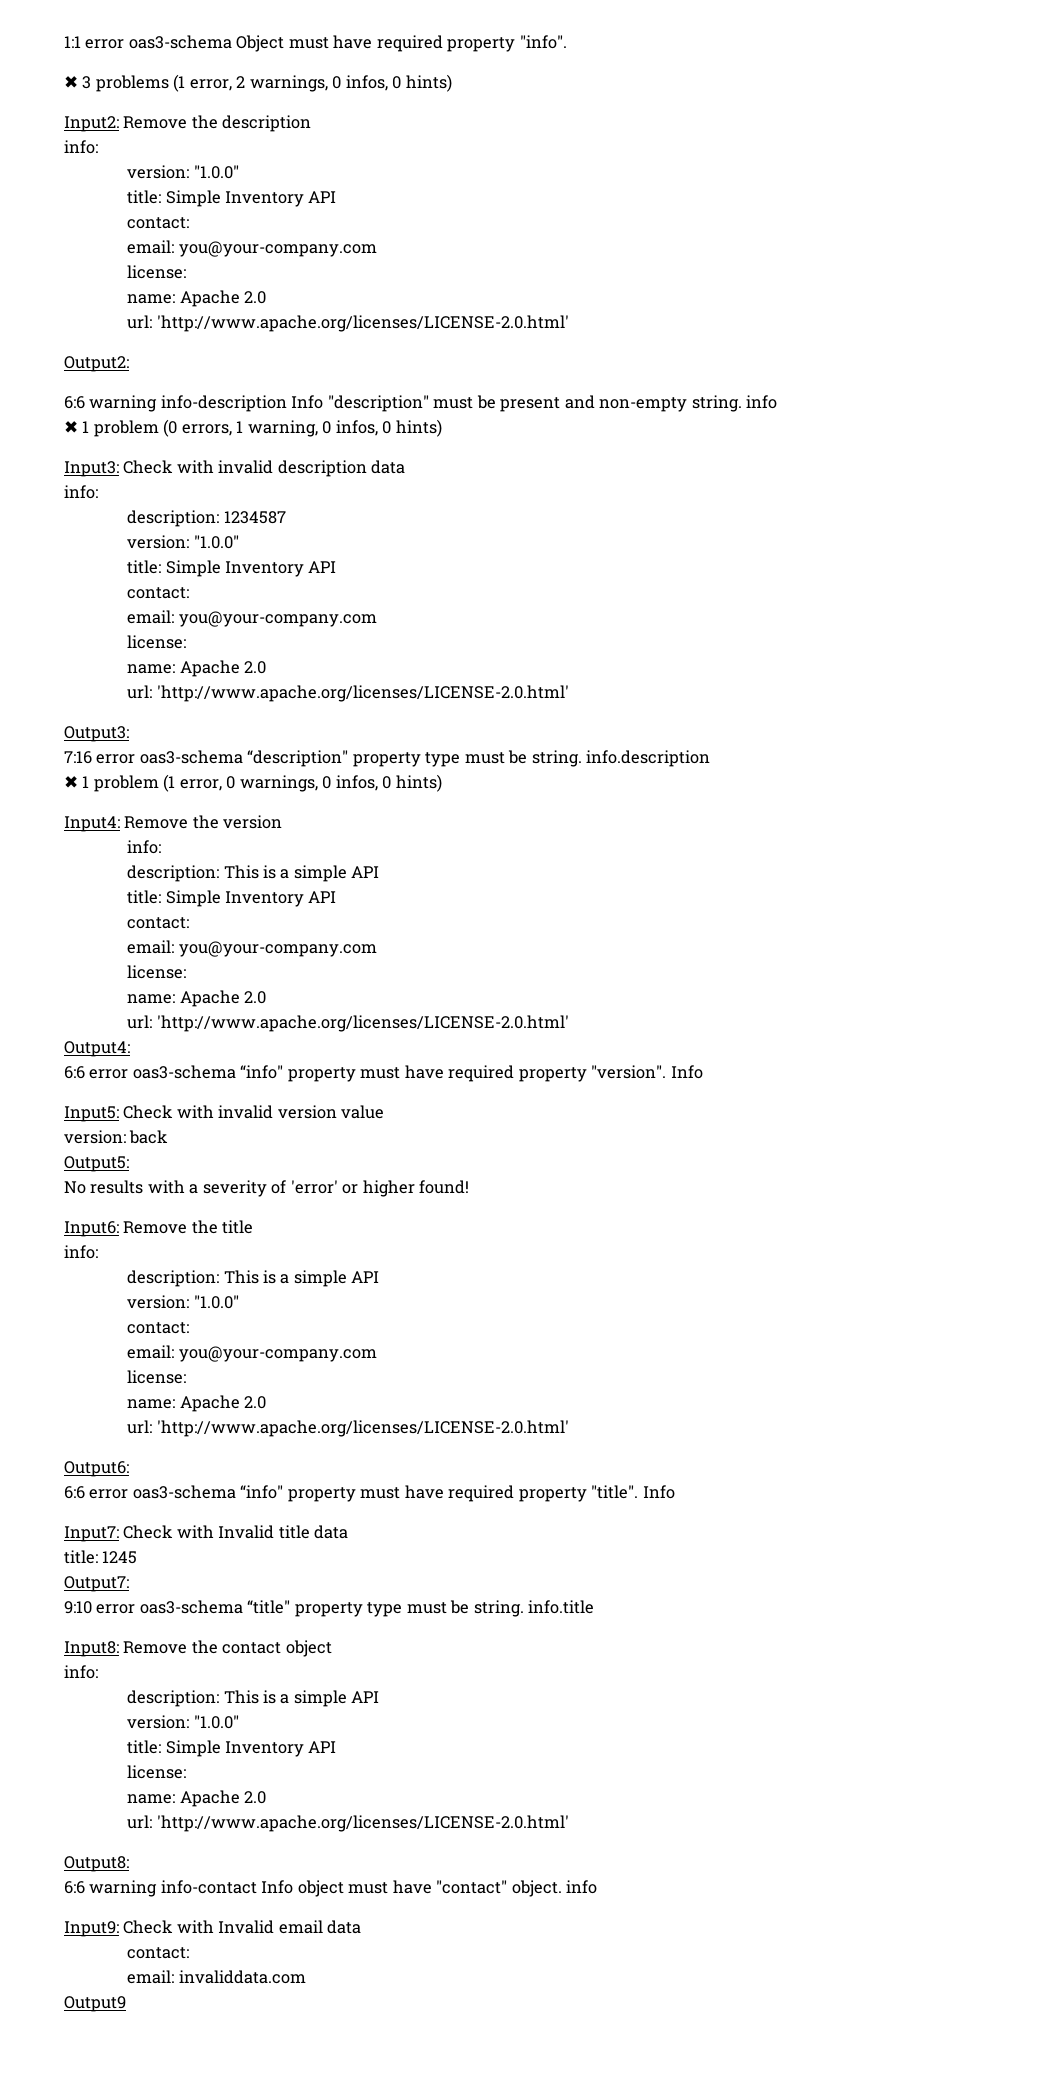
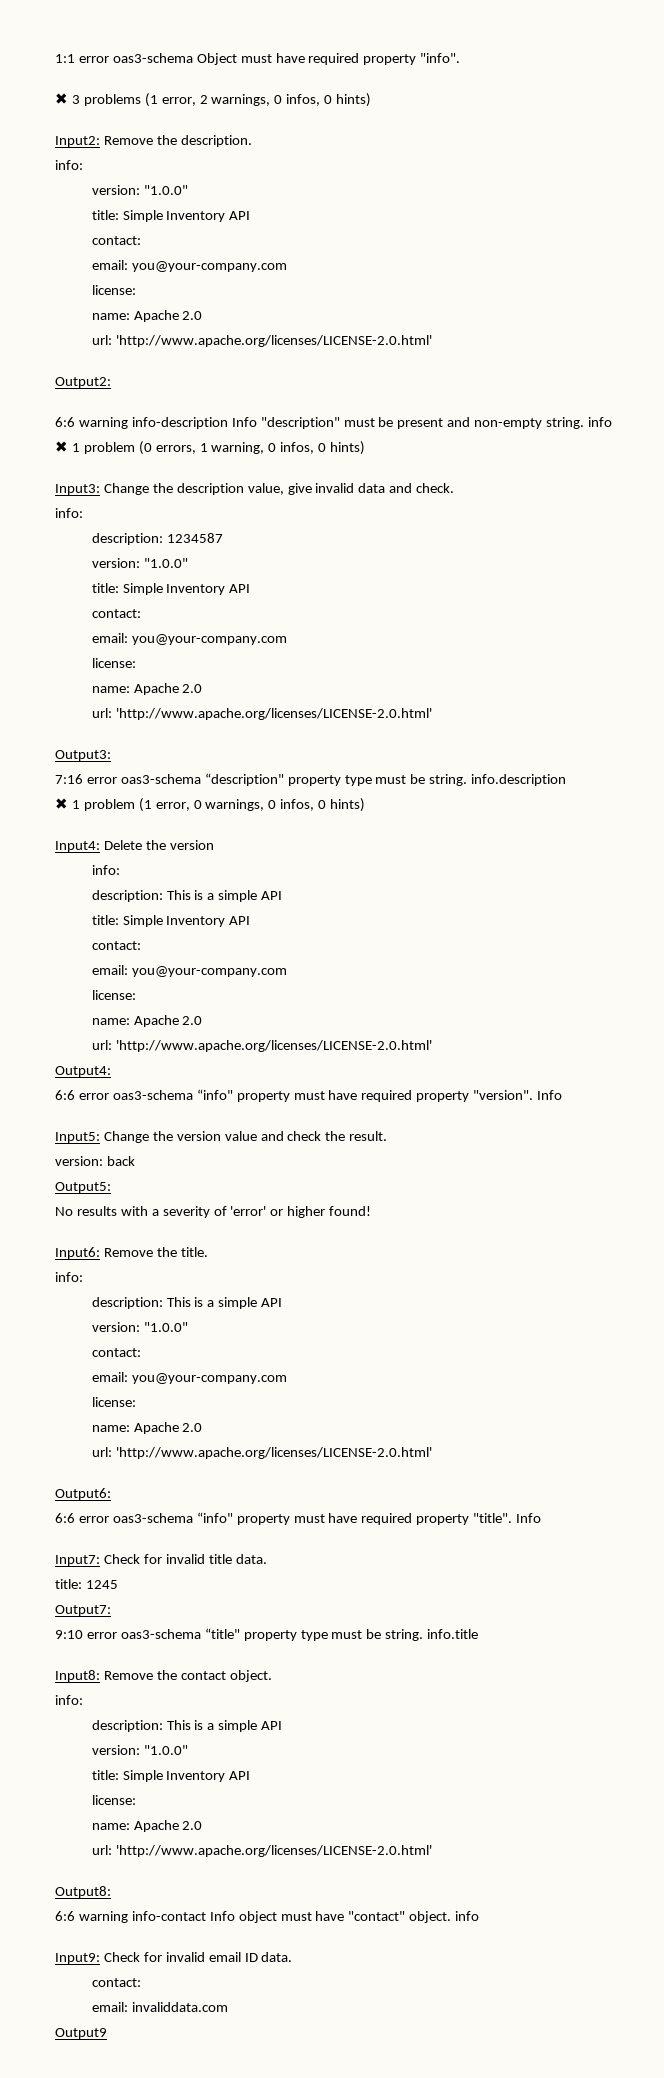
[222,115,312,132] description -> [180,135,252,147] description.
[123,460,406,477] Check with invalid description data -> [103,483,455,495] Change the description value, give invalid data and check.
[124,816,189,829] Remove -> [103,840,142,850] Delete
[123,1105,274,1119] Check with invalid -> [103,1131,173,1143] Change the
(385, 1112) none -> [260,1131,388,1141] and check the result.
[222,1220,254,1234] title -> [180,1247,208,1257] title.
[176,1525,349,1539] with Invalid title data -> [143,1554,267,1564] for invalid title data.
[285,1640,332,1657] object -> [229,1670,272,1682] object.
[176,1920,362,1934] with Invalid email data -> [143,1952,293,1962] for invalid email ID data.

